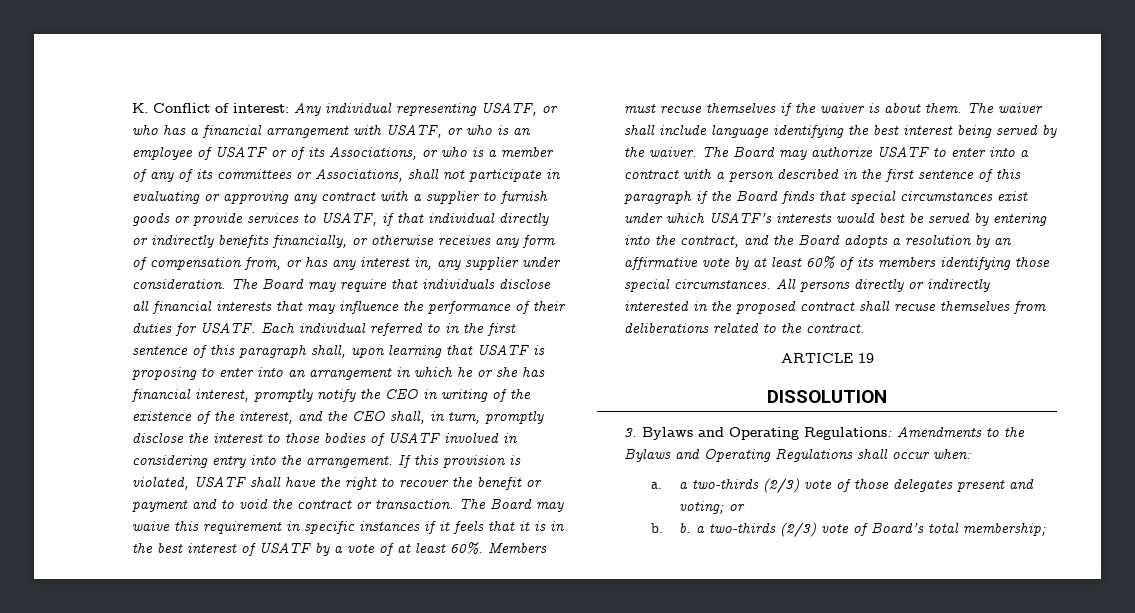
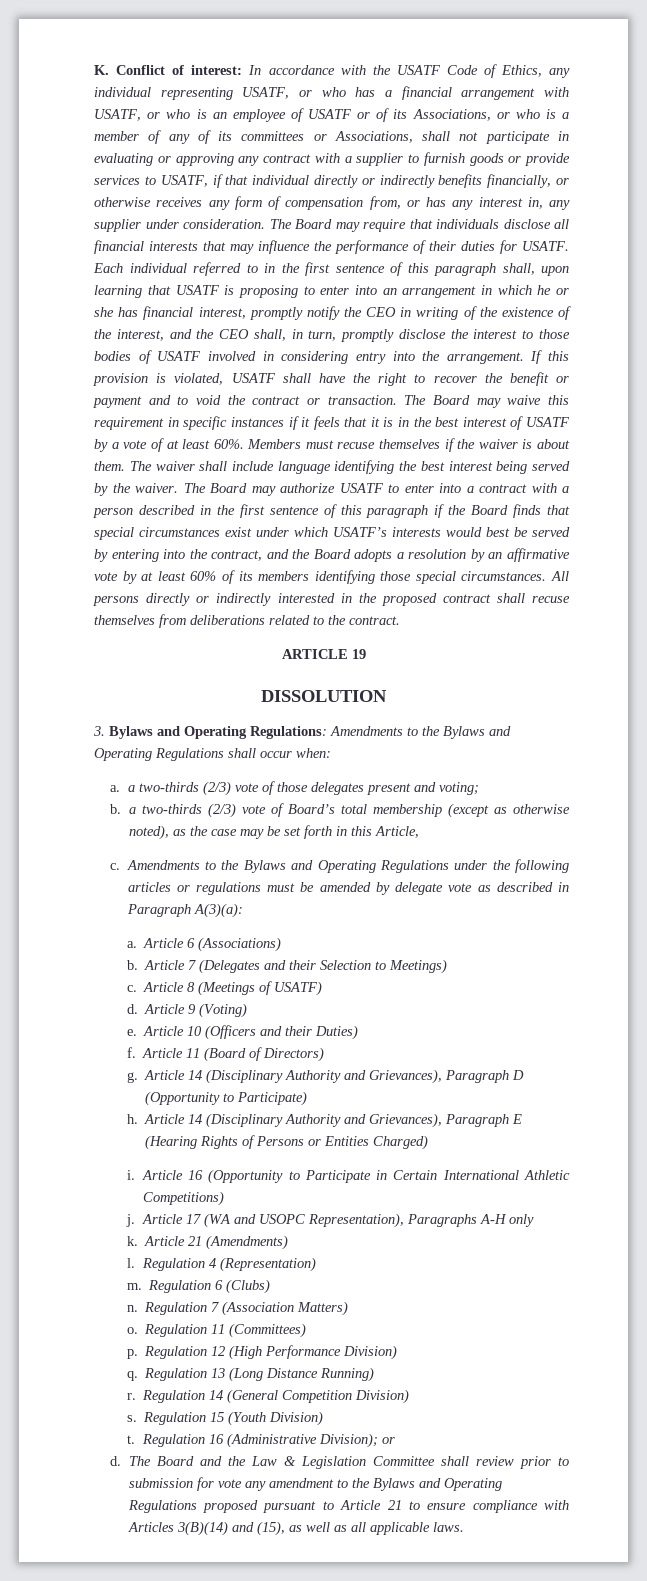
[294,103,322,116] Any -> [248,64,570,78] In accordance with the USATF Code of Ethics, any
[728,504,745,511] [651,523,691,533] or // b. b. -> [110,804,122,814] // b.
[962,523,1046,536] membership; -> [372,803,571,818] [128,825,419,840] [110,859,569,873] [127,882,569,895] [126,903,243,918] [126,937,281,952] [126,959,447,974] [126,981,322,996] [126,1003,247,1018] [126,1025,358,1040] [126,1047,324,1062] [126,1069,524,1084] [144,1091,307,1106] [126,1113,522,1128] [144,1135,428,1150] [126,1169,571,1184] [142,1191,224,1206] [125,1213,534,1228] [126,1235,288,1250] [126,1257,316,1272] [126,1279,270,1294] [126,1301,348,1316] [126,1323,306,1338] [126,1345,397,1360] [126,1367,374,1382] [126,1389,409,1404] [126,1411,323,1426] [126,1433,395,1448] [110,1456,569,1469] [128,1477,502,1491] [127,1500,569,1513] [127,1521,464,1536] membership (except as otherwise noted), as the case may be set forth in this Article, // c. Amendments to the Bylaws and Operating Regulations under the following articles or regulations must be amended by delegate vote as described in Paragraph A(3)(a): // a. Article 6 (Associations) // b. Article 7 (Delegates and their Selection to Meetings) // c. Article 8 (Meetings of USATF) // d. Article 9 (Voting) // e. Article 10 (Officers and their Duties) // f. Article 11 (Board of Directors) // g. Article 14 (Disciplinary Authority and Grievances), Paragraph D (Opportunity to Participate) // h. Article 14 (Disciplinary Authority and Grievances), Paragraph E (Hearing Rights of Persons or Entities Charged) // i. Article 16 (Opportunity to Participate in Certain International Athletic Competitions) // j. Article 17 (WA and USOPC Representation), Paragraphs A-H only // k. Article 21 (Amendments) // l. Regulation 4 (Representation) // m. Regulation 6 (Clubs) // n. Regulation 7 (Association Matters) // o. Regulation 11 (Committees) // p. Regulation 12 (High Performance Division) // q. Regulation 13 (Long Distance Running) // r. Regulation 14 (General Competition Division) // s. Regulation 15 (Youth Division) // t. Regulation 16 (Administrative Division); or // d. The Board and the Law & Legislation Committee shall review prior to submission for vote any amendment to the Bylaws and Operating Regulations proposed pursuant to Article 21 to ensure compliance with Articles 3(B)(14) and (15), as well as all applicable laws.

